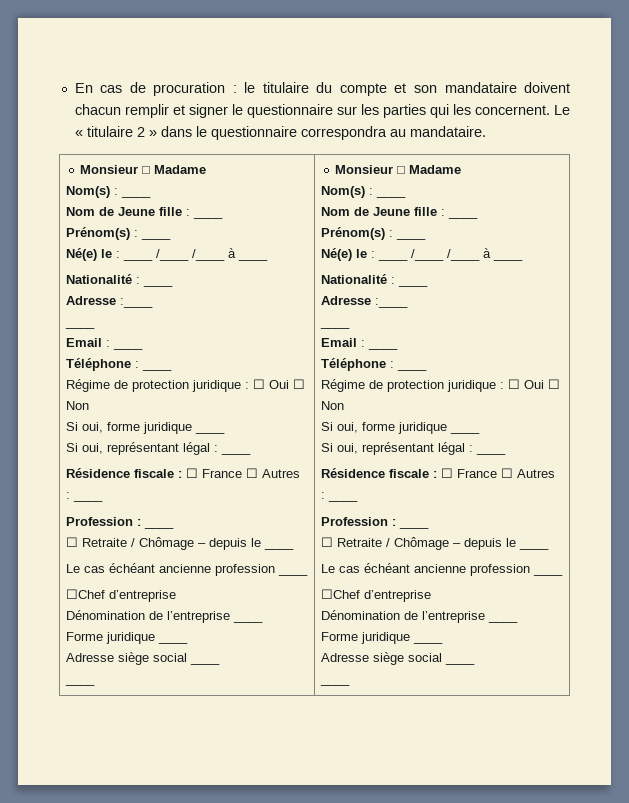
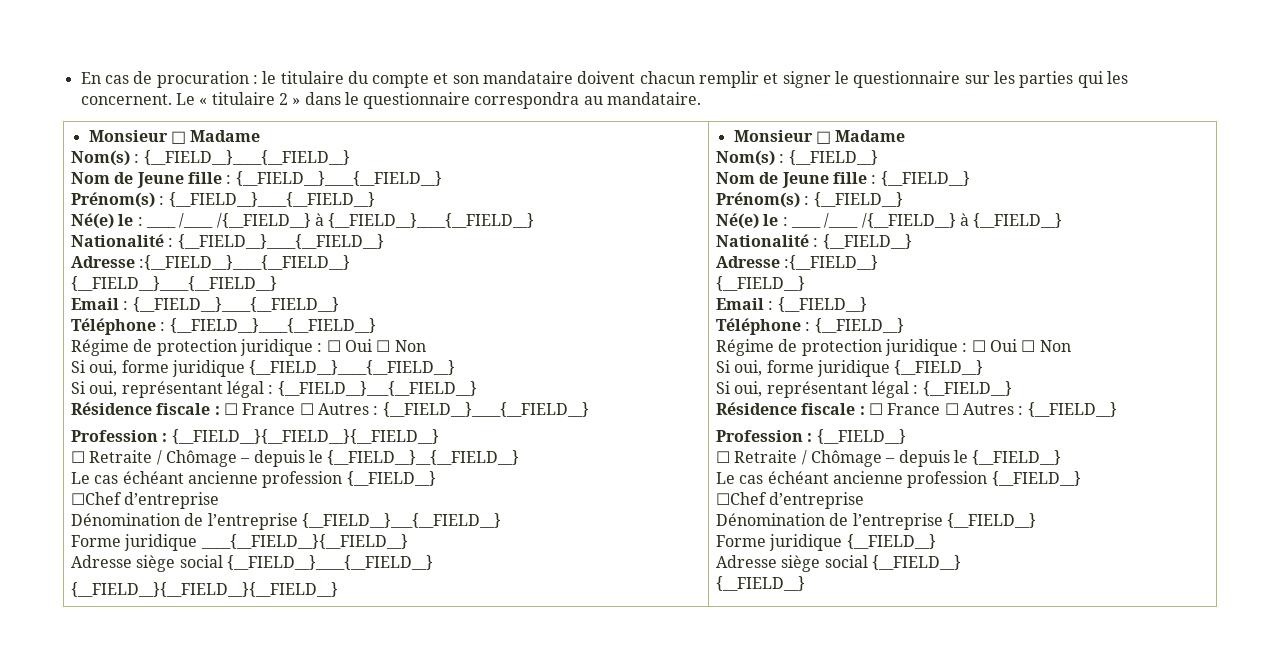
[121,195,152,198] [66,207,191,216] [193,216,224,219] [66,227,139,240] [141,237,172,240] [66,248,121,261] [123,248,237,261] [238,258,269,261] [66,274,141,284] [143,284,174,287] [66,296,154,308] [65,326,96,329] [66,338,111,347] [113,347,144,350] [66,358,140,371] [142,368,173,371] ____ // Nom de Jeune fille : ____ // Prénom(s) : ____ // Né(e) le : ____ /____ /____ à ____ // Nationalité : ____ // Adresse :____ // ____ // Email : ____ // Téléphone : ____ -> [143,150,350,165] [70,171,442,188] [70,192,375,208] [70,213,143,229] [145,213,535,228] [70,234,384,249] [70,255,351,270] [70,276,277,291] [70,297,339,312] [70,318,376,335] {__FIELD__}____{__FIELD__} // Nom de Jeune fille : {__FIELD__}____{__FIELD__} // Prénom(s) : {__FIELD__}____{__FIELD__} // Né(e) le : ____ /____ /{__FIELD__} à {__FIELD__}____{__FIELD__} // Nationalité : {__FIELD__}____{__FIELD__} // Adresse :{__FIELD__}____{__FIELD__} // {__FIELD__}____{__FIELD__} // Email : {__FIELD__}____{__FIELD__} // Téléphone : {__FIELD__}____{__FIELD__}
[195,431,226,434] [66,442,219,455] [221,452,252,455] [66,468,301,478] [66,492,71,499] [73,499,104,502] [66,517,142,526] [144,526,175,529] [66,537,262,550] [264,547,295,550] [66,563,309,576] [66,589,177,602] [66,610,264,623] [66,632,189,644] [66,652,188,665] [190,662,221,665] [65,683,96,686] [335,165,462,174] [321,186,374,198] [376,195,407,198] [321,207,446,216] [448,216,479,219] [321,227,394,240] [396,237,427,240] [321,248,376,261] [378,248,492,261] [493,258,524,261] [321,274,396,284] [398,284,429,287] [321,296,409,308] [320,326,351,329] [321,338,366,347] [368,347,399,350] [321,358,395,371] [397,368,428,371] ____ // Si oui, représentant légal : ____ // Résidence fiscale : ☐ France ☐ Autres : ____ // Profession : ____ // ☐ Retraite / Chômage – depuis le ____ // Le cas échéant ancienne profession ____ // ☐Chef d’entreprise // Dénomination de l’entreprise ____ // Forme juridique ____ // Adresse siège social ____ // ____ | Monsieur □ Madame // Nom(s) : ____ // Nom de Jeune fille : ____ // Prénom(s) : ____ // Né(e) le : ____ /____ /____ à ____ // Nationalité : ____ // Adresse :____ // ____ // Email : ____ // Téléphone : ____ -> [249,360,456,375] [70,381,477,398] [70,402,589,417] [70,429,439,444] [70,450,520,467] [70,471,436,488] [70,492,220,509] [70,513,501,530] [70,534,408,551] [70,555,433,572] [70,582,338,597] [733,130,906,144] [715,150,878,166] [715,171,970,188] [715,192,903,208] [715,213,788,229] [790,213,1063,228] [715,234,912,249] [715,255,879,270] [715,276,805,291] [715,297,867,312] [715,318,904,335] {__FIELD__}____{__FIELD__} // Si oui, représentant légal : {__FIELD__}___{__FIELD__} // Résidence fiscale : ☐ France ☐ Autres : {__FIELD__}____{__FIELD__} // Profession : {__FIELD__}{__FIELD__}{__FIELD__} // ☐ Retraite / Chômage – depuis le {__FIELD__}__{__FIELD__} // Le cas échéant ancienne profession {__FIELD__} // ☐Chef d’entreprise // Dénomination de l’entreprise {__FIELD__}___{__FIELD__} // Forme juridique ____{__FIELD__}{__FIELD__} // Adresse siège social {__FIELD__}____{__FIELD__} // {__FIELD__}{__FIELD__}{__FIELD__} | Monsieur □ Madame // Nom(s) : {__FIELD__} // Nom de Jeune fille : {__FIELD__} // Prénom(s) : {__FIELD__} // Né(e) le : ____ /____ /{__FIELD__} à {__FIELD__} // Nationalité : {__FIELD__} // Adresse :{__FIELD__} // {__FIELD__} // Email : {__FIELD__} // Téléphone : {__FIELD__}
[450,431,481,434] [321,442,474,455] [476,452,507,455] [321,468,556,478] [321,492,326,499] [328,499,359,502] [321,517,397,526] [399,526,430,529] [321,537,517,550] [519,547,550,550] [321,563,564,576] [321,589,432,602] [321,610,519,623] [321,632,444,644] [321,652,443,665] [445,662,476,665] [320,683,351,686] ____ // Si oui, représentant légal : ____ // Résidence fiscale : ☐ France ☐ Autres : ____ // Profession : ____ // ☐ Retraite / Chômage – depuis le ____ // Le cas échéant ancienne profession ____ // ☐Chef d’entreprise // Dénomination de l’entreprise ____ // Forme juridique ____ // Adresse siège social ____ // ____ -> [894,360,984,375] [715,381,1012,398] [715,402,1117,417] [715,429,906,444] [715,450,1062,467] [715,471,1081,488] [715,492,865,509] [715,513,1036,530] [715,534,936,551] [715,555,961,572] [715,576,805,591] {__FIELD__} // Si oui, représentant légal : {__FIELD__} // Résidence fiscale : ☐ France ☐ Autres : {__FIELD__} // Profession : {__FIELD__} // ☐ Retraite / Chômage – depuis le {__FIELD__} // Le cas échéant ancienne profession {__FIELD__} // ☐Chef d’entreprise // Dénomination de l’entreprise {__FIELD__} // Forme juridique {__FIELD__} // Adresse siège social {__FIELD__} // {__FIELD__}

